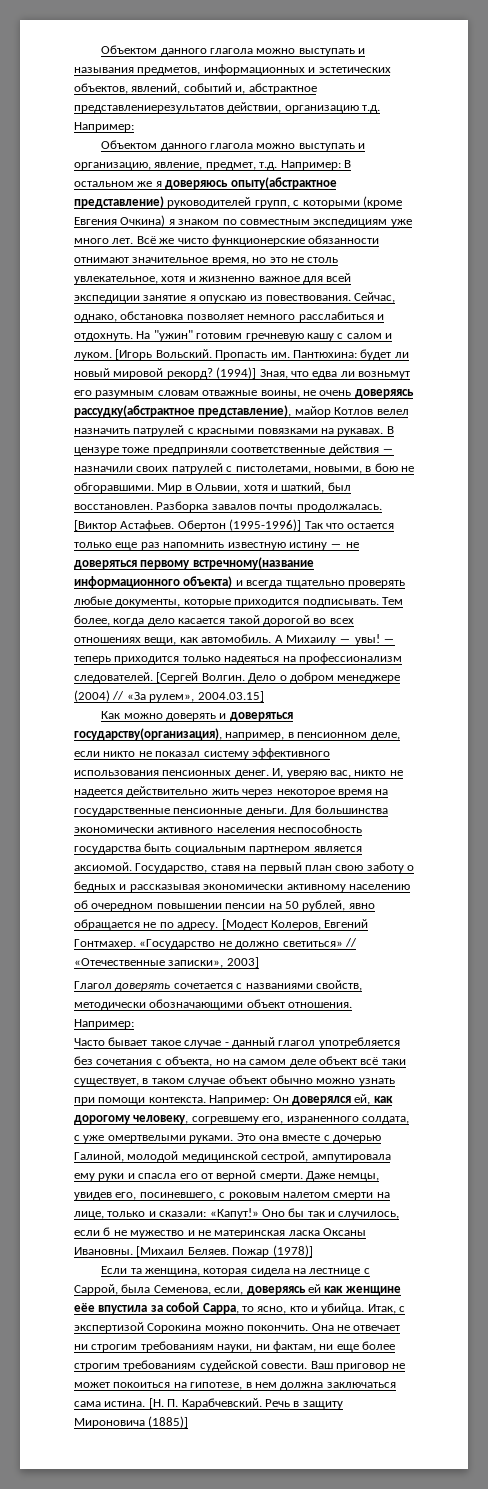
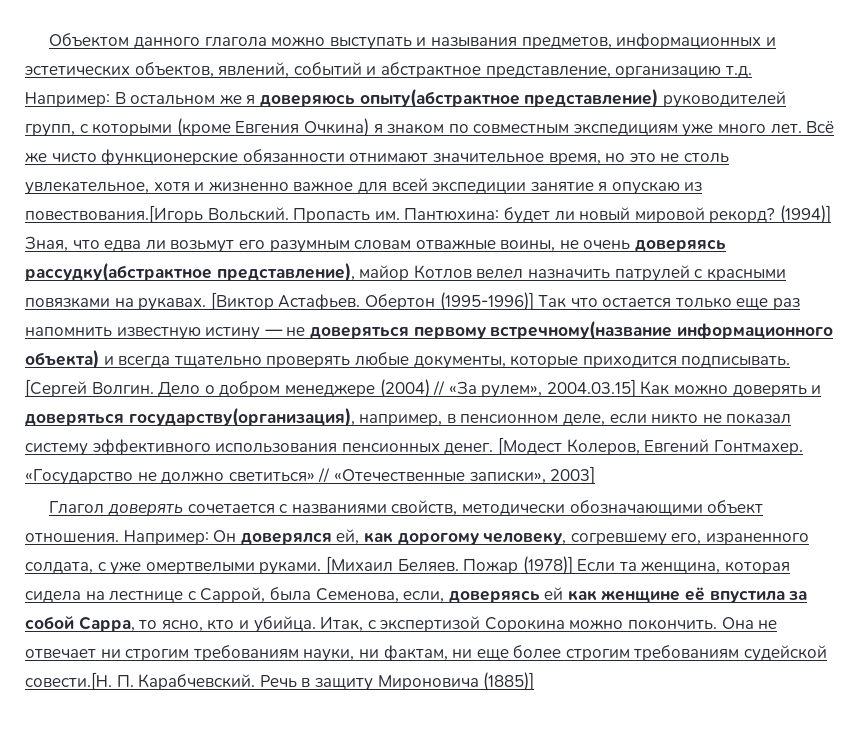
[235,83,317,94] [74,102,282,113] и, абстрактное представлениерезультатов действии, -> [366,62,611,78] и абстрактное представление,
[101,140,366,151] [74,160,341,170] // Объектом данного глагола можно выступать и организацию, явление, предмет, т.д. Например: -> (110, 99) none
[265,292,396,303] [74,311,384,322] [74,330,392,341] [74,349,153,360] повествования. Сейчас, однако, обстановка позволяет немного расслабиться и отдохнуть. На "ужин" готовим гречневую кашу с салом и луком. [Игорь -> [25,205,203,223] повествования.[Игорь
[358,371,410,379] возньмут -> [170,240,235,253] возьмут
[386,426,394,434] [74,444,394,455] [74,463,414,474] [74,482,351,493] [74,501,382,512] В цензуре тоже предприняли соответственные действия ― назначили своих патрулей с пистолетами, новыми, в бою не обгоравшими. Мир в Ольвии, хотя и шаткий, был восстановлен. Разборка завалов почты продолжалась. -> (207, 304) none
[381,597,403,605] [74,615,354,626] [74,634,395,645] [74,653,402,664] [74,672,153,683] Тем более, когда дело касается такой дорогой во всех отношениях вещи, как автомобиль. А Михаилу ― увы! ― теперь приходится только надеяться на профессионализм следователей. -> (791, 362) none
(264, 696) // -> (636, 388) none
[272,768,403,778] [74,786,389,797] [74,805,388,816] [74,824,363,833] [74,843,362,854] [74,862,414,873] [74,881,410,892] [74,900,375,911] [74,919,219,930] И, уверяю вас, никто не надеется действительно жить через некоторое время на государственные пенсионные деньги. Для большинства экономически активного населения неспособность государства быть социальным партнером является аксиомой. Государство, ставя на первый план свою заботу о бедных и рассказывая экономически активному населению об очередном повышении пенсии на 50 рублей, явно обращается не по адресу. -> (494, 449) none
[74,1037,400,1048] [74,1056,406,1067] [74,1075,395,1086] [74,1095,270,1105] // Часто бывает такое случае - данный глагол употребляется без сочетания с объекта, но на самом деле объект всё таки существует, в таком случае объект обычно можно узнать при помощи контекста. Например: -> (209, 537) none
[236,1133,381,1143] [74,1151,391,1162] [74,1170,380,1181] [74,1192,390,1200] [74,1208,400,1219] [74,1227,366,1238] [74,1247,133,1255] Это она вместе с дочерью Галиной, молодой медицинской сестрой, ампутировала ему руки и спасла его от верной смерти. Даже немцы, увидев его, посиневшего, с роковым налетом смерти на лице, только и сказали: «Капут!» Оно бы так и случилось, если б не мужество и не материнская ласка Оксаны Ивановны. -> (322, 568) none
(313, 1251) // -> (573, 565) none
[74,1303,95,1312] еёе -> [685,587,706,601] её
[261,1361,406,1371] [74,1382,396,1390] [74,1398,164,1409] совести. Ваш приговор не может покоиться на гипотезе, в нем должна заключаться сама истина. [Н. -> [25,672,112,690] совести.[Н.

